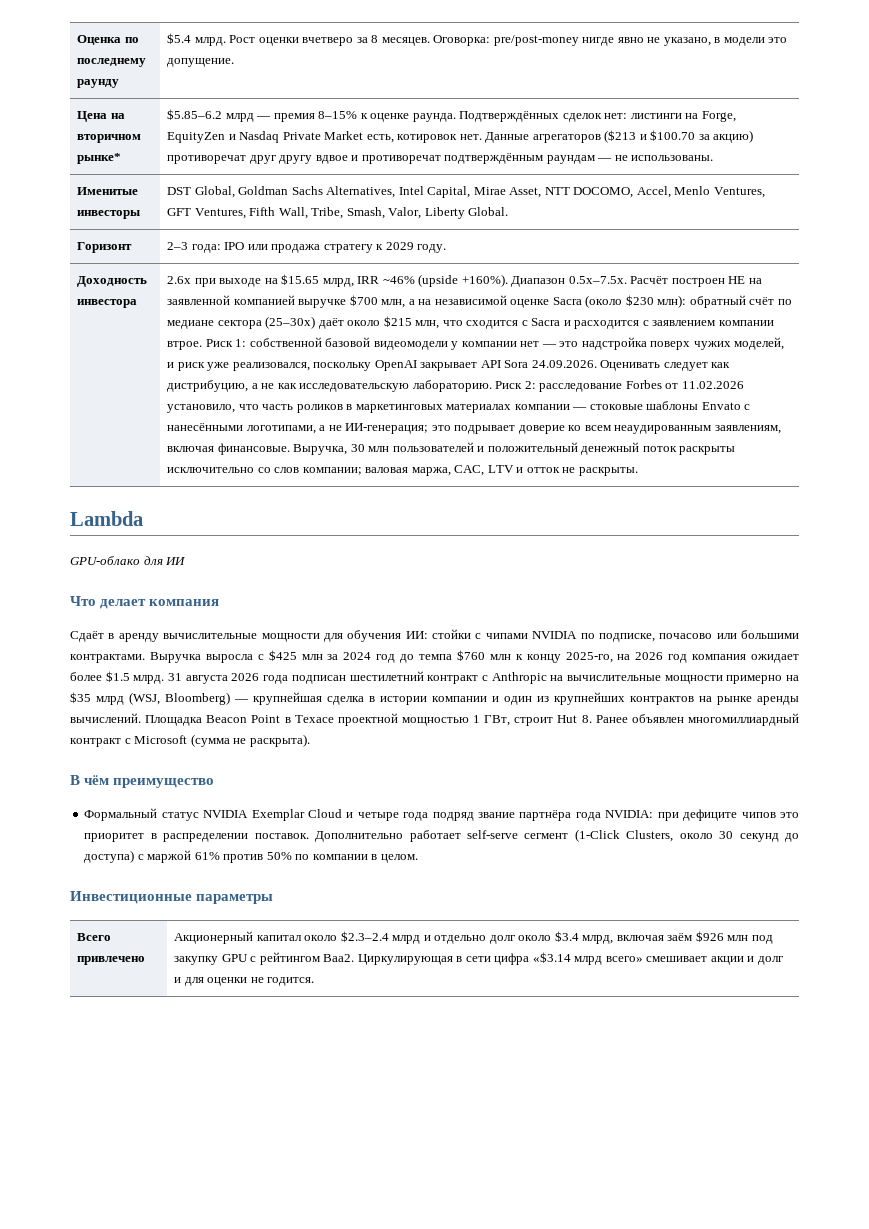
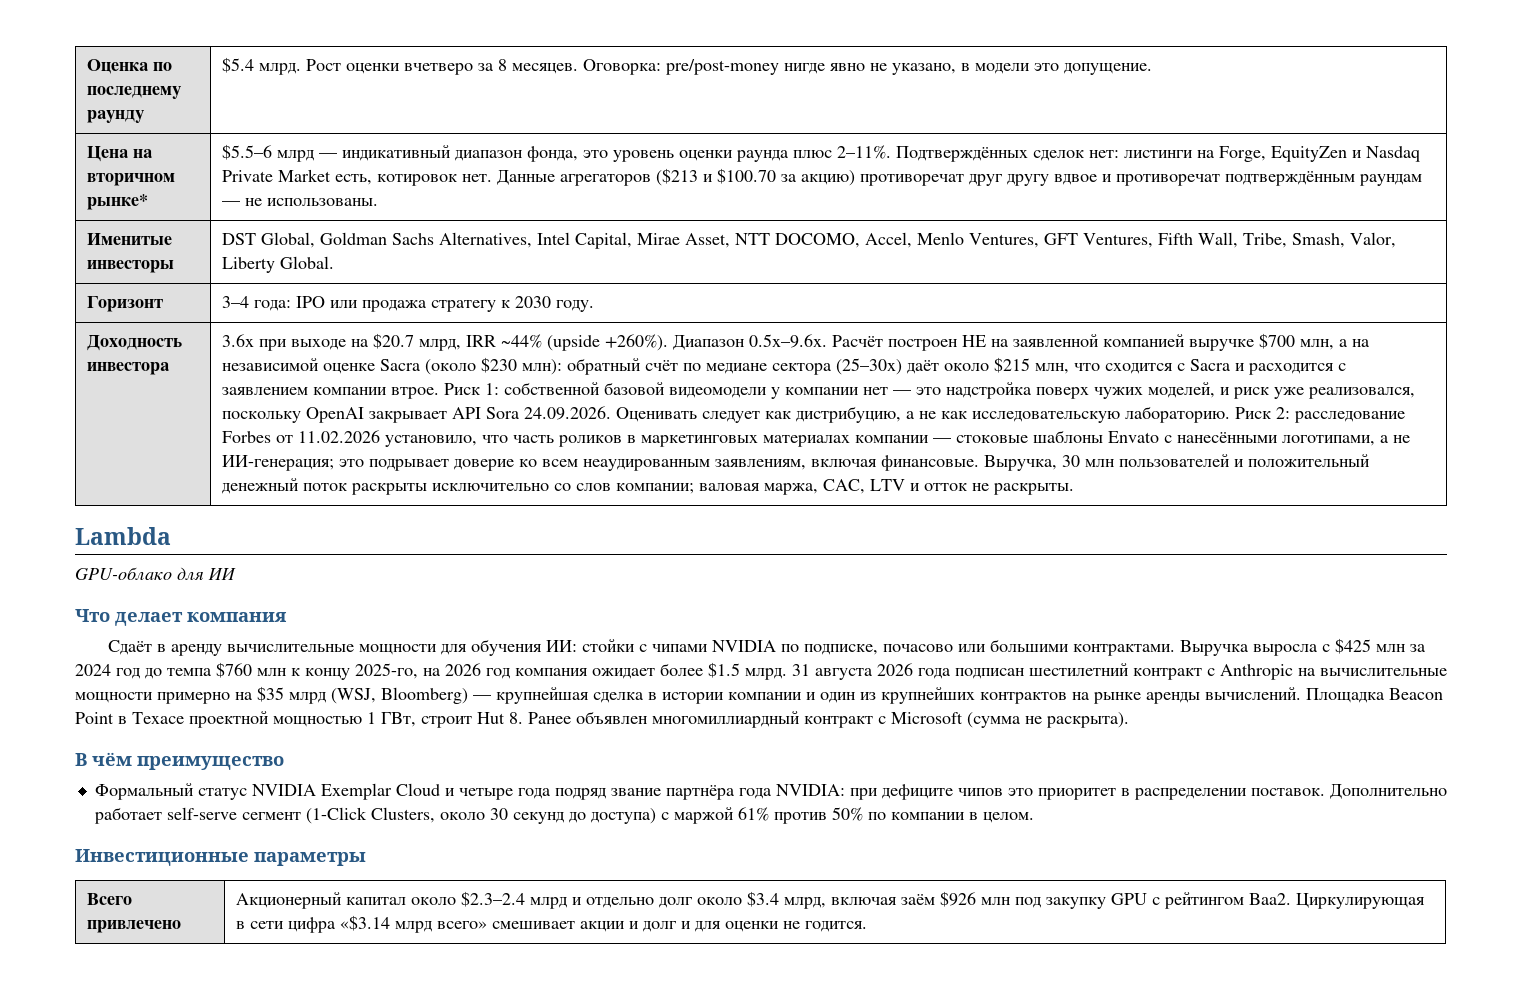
[167,109,223,120] $5.85–6.2 -> [222,144,273,160] $5.5–6
[273,111,456,122] премия 8–15% к оценке раунда. -> [342,145,892,162] индикативный диапазон фонда, это уровень оценки раунда плюс 2–11%.
[167,242,189,250] 2–3 -> [222,296,250,308] 3–4
[385,242,414,250] 2029 -> [515,296,552,308] 2030
[167,276,192,284] 2.6x -> [222,334,255,347] 3.6x
[281,274,320,285] $15.65 -> [373,333,415,349] $20.7
[382,274,627,287] ~46% (upside +160%). Диапазон 0.5x–7.5x. -> [501,334,828,351] ~44% (upside +260%). Диапазон 0.5x–9.6x.

